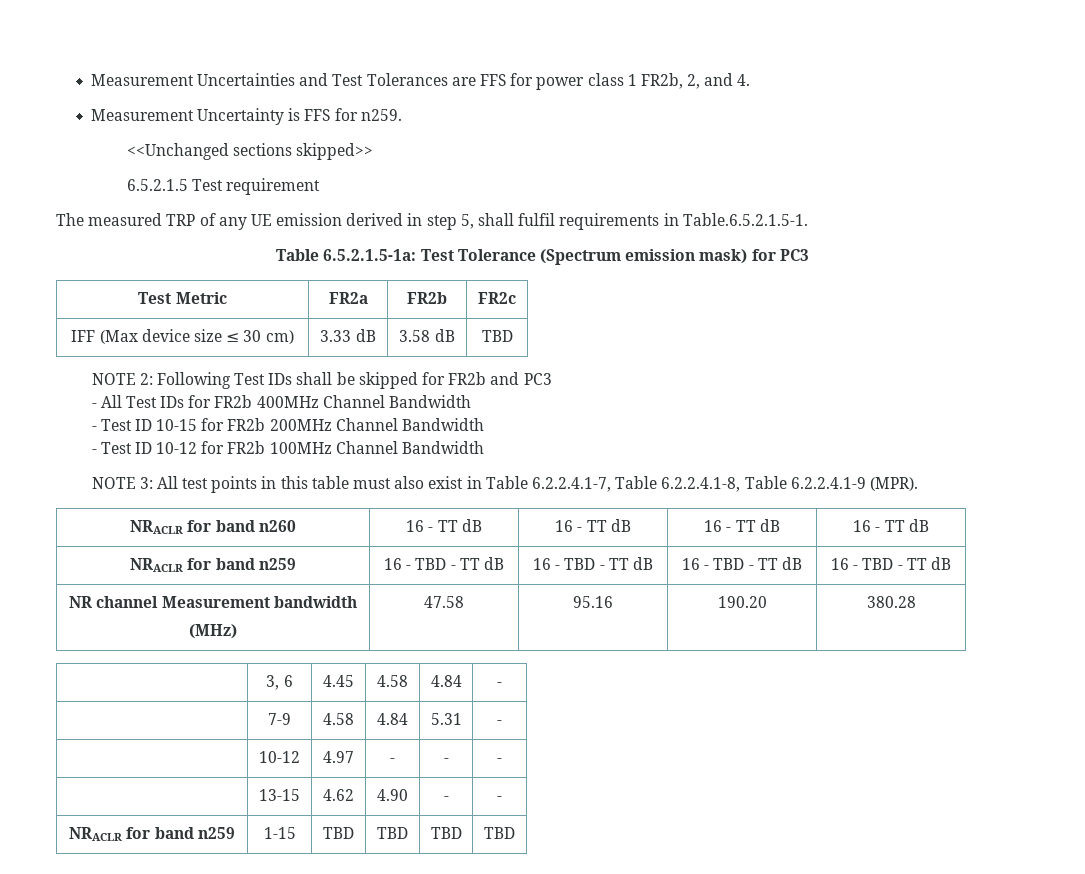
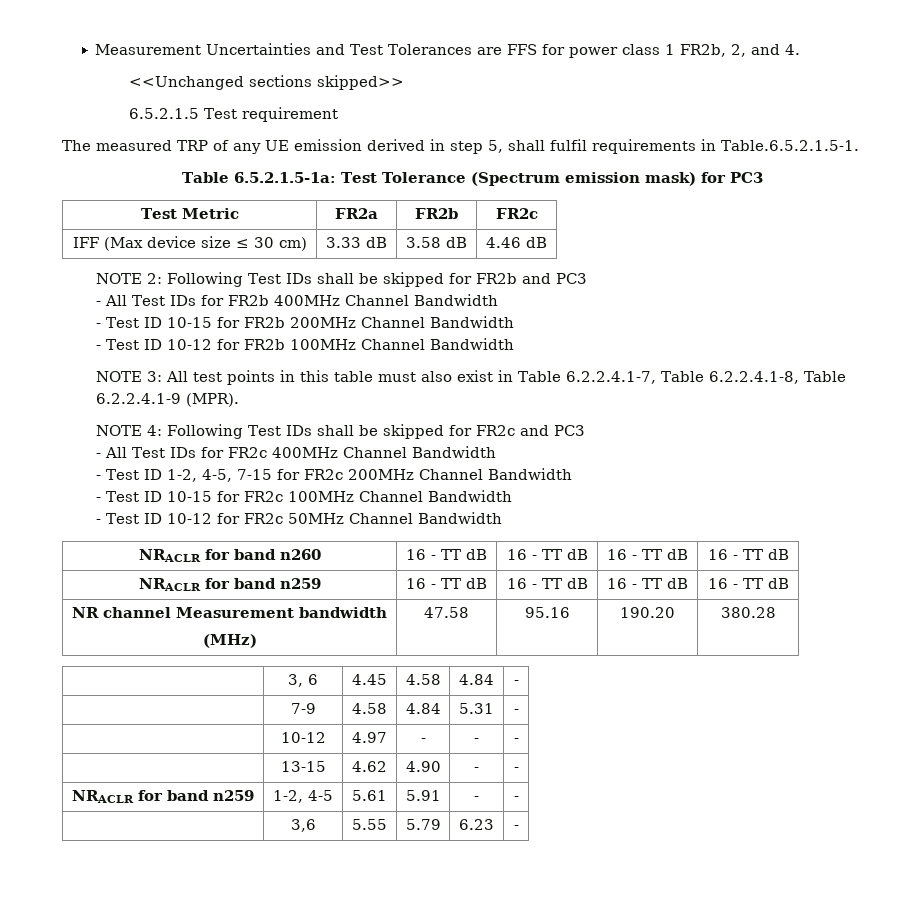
[90,108,402,125] // Measurement Uncertainty is FFS for n259. -> (801, 49) none
[481,330,513,342] TBD -> [486,237,547,248] 4.46 dB
(918, 484) none -> [95,424,585,439] [95,446,496,458] [95,468,572,482] [95,490,512,502] [95,512,502,524] // NOTE 4: Following Test IDs shall be skipped for FR2c and PC3 // - All Test IDs for FR2c 400MHz Channel Bandwidth // - Test ID 1-2, 4-5, 7-15 for FR2c 200MHz Channel Bandwidth // - Test ID 10-15 for FR2c 100MHz Channel Bandwidth // - Test ID 10-12 for FR2c 50MHz Channel Bandwidth
[415,557,504,570] [533,557,653,570] [682,557,802,570] [831,558,903,570] TBD - TT dB | 16 - TBD - TT dB | 16 - TBD - TT dB | 16 - TBD - -> [441,578,487,589] [506,578,588,589] [607,578,688,589] [707,578,738,589] TT dB | 16 - TT dB | 16 - TT dB | 16 -
[263,827,296,839] [323,827,354,839] [377,827,408,839] [430,827,462,839] [484,827,515,839] 1-15 | TBD | TBD | TBD | TBD -> [273,790,333,803] [352,790,387,801] [405,790,441,801] [474,796,479,801] [513,796,519,801] [290,819,316,832] [352,819,387,830] [405,819,441,830] [459,819,494,830] [513,825,519,830] 1-2, 4-5 | 5.61 | 5.91 | - | - // | 3,6 | 5.55 | 5.79 | 6.23 | -

